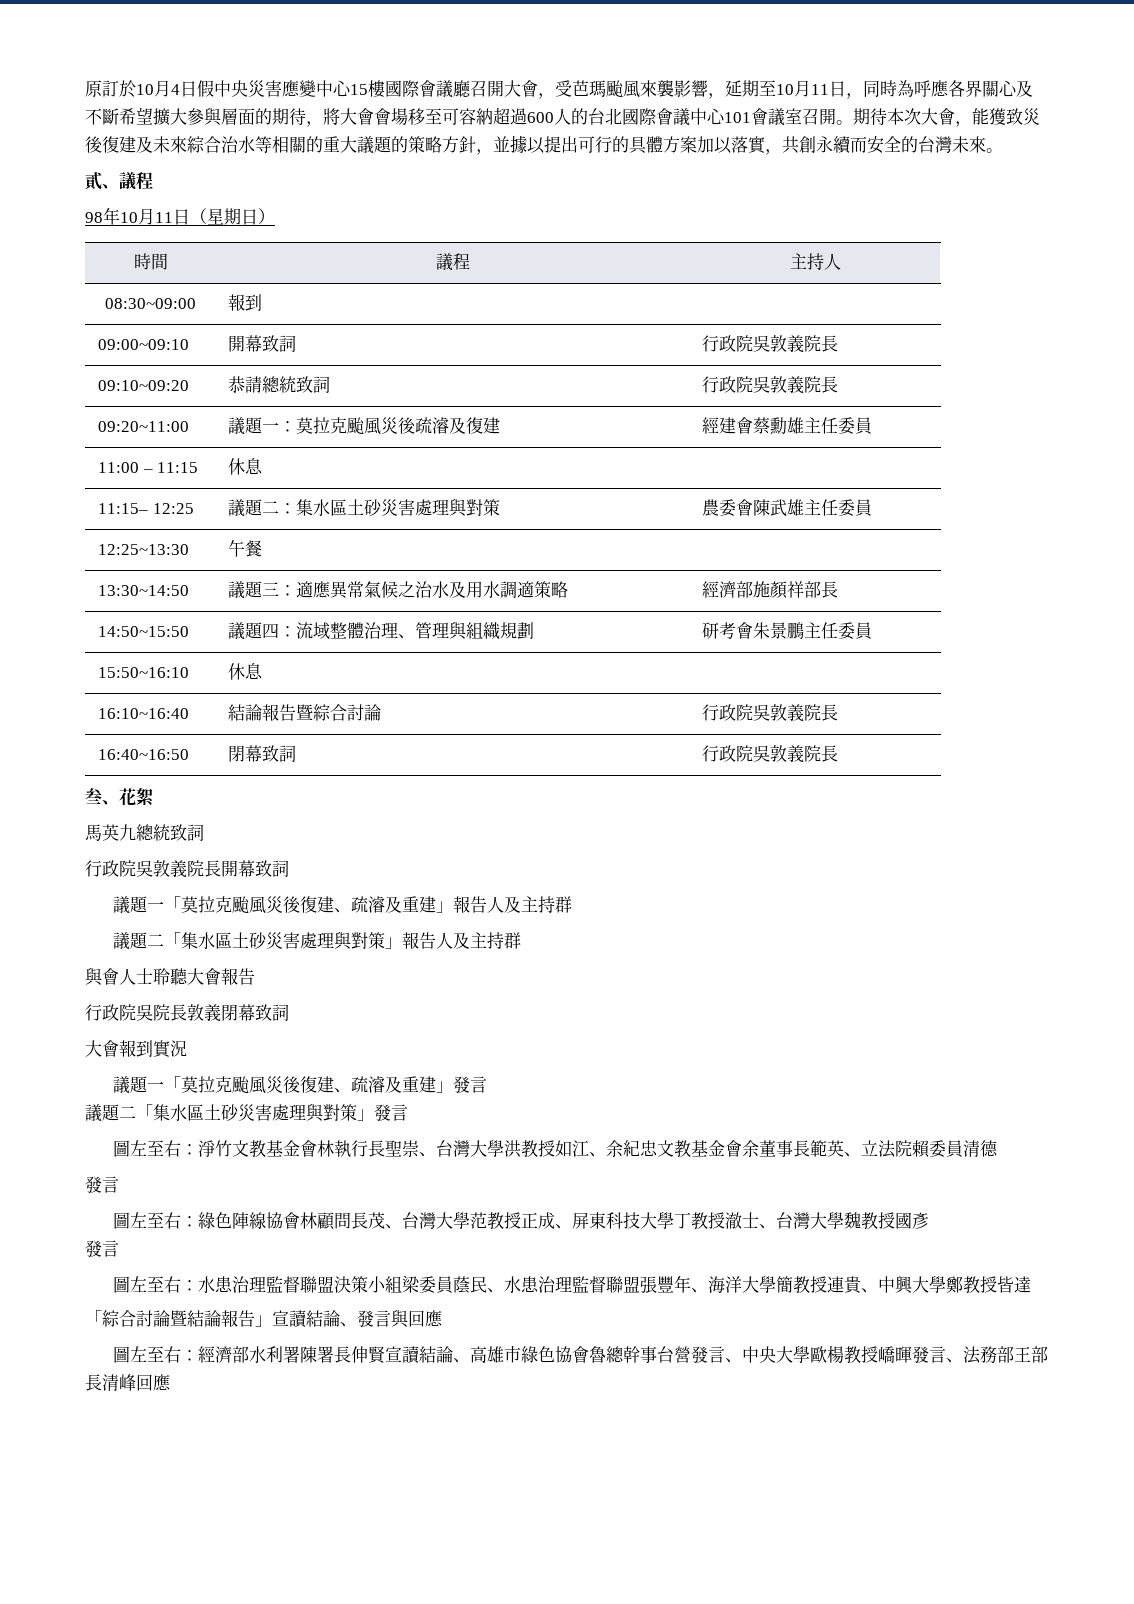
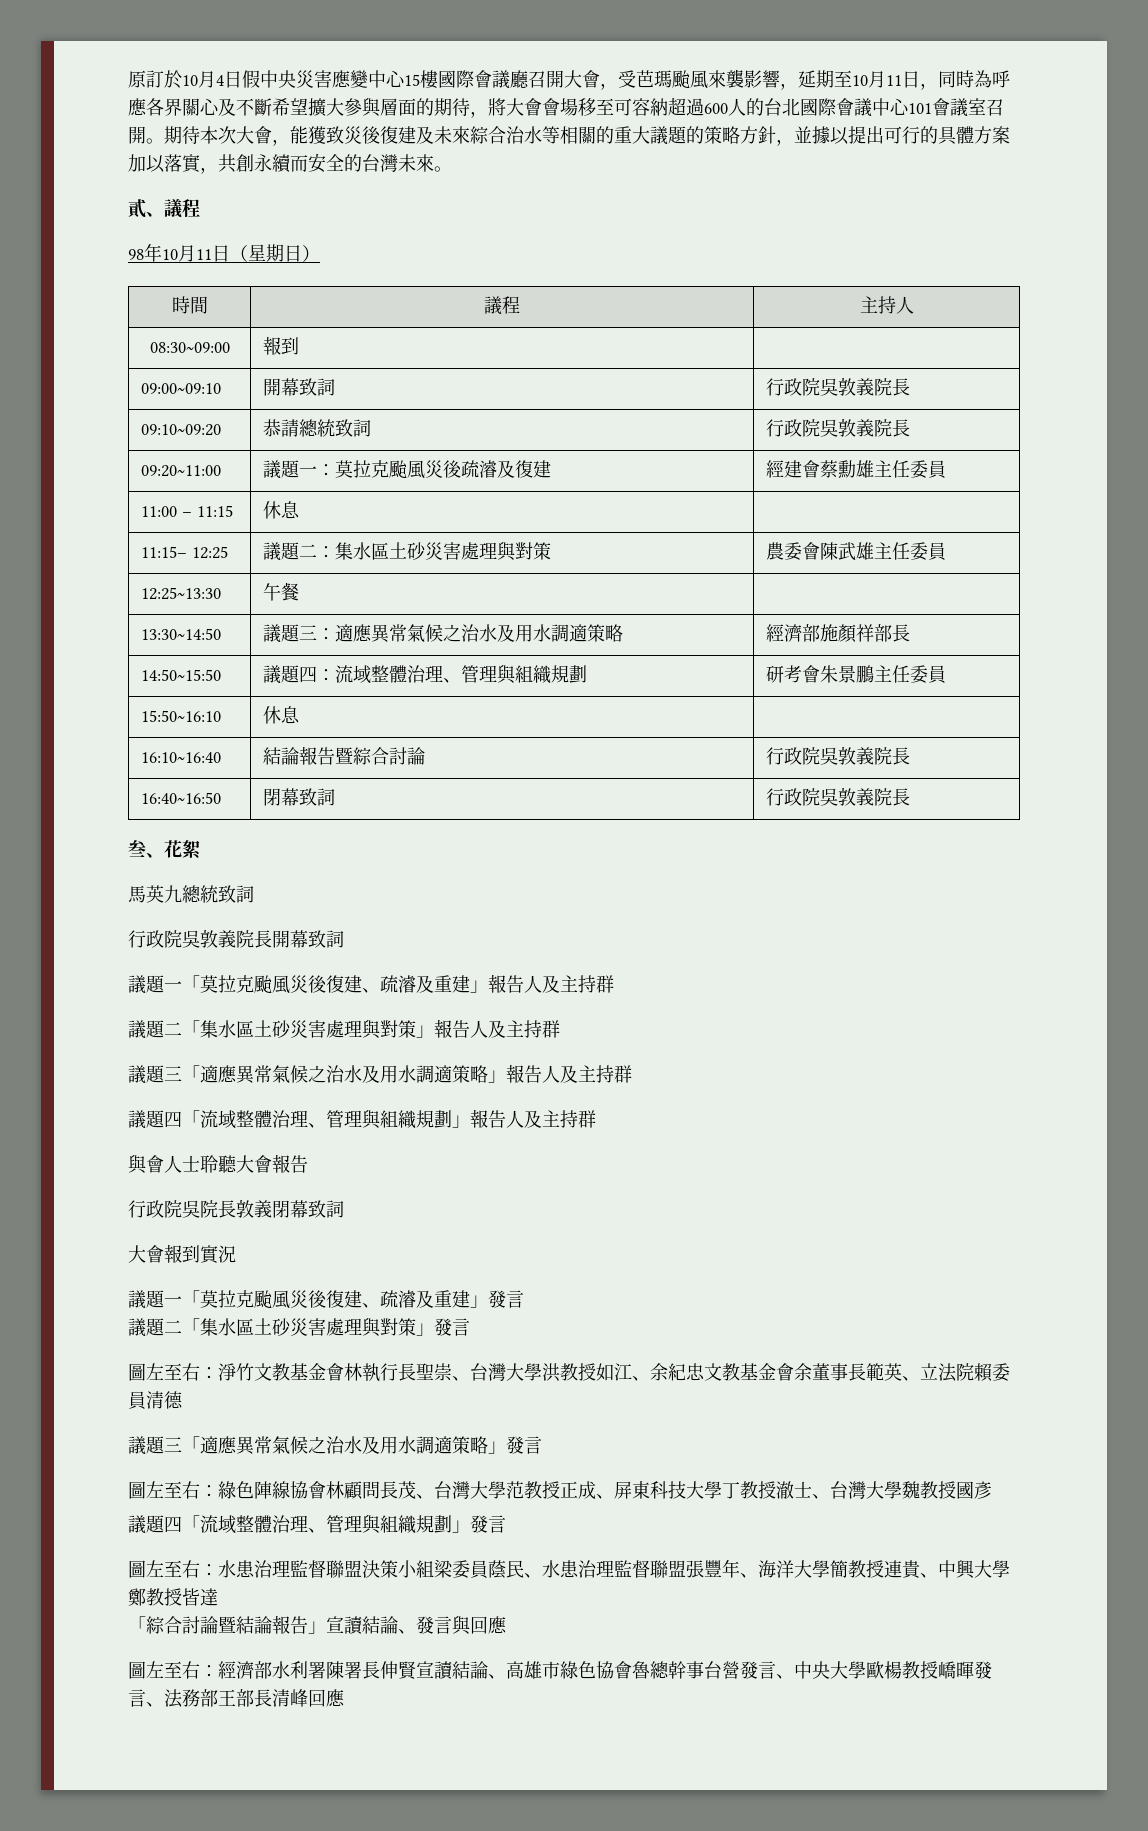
(522, 940) none -> [128,1064,632,1084] [128,1109,596,1129] // 議題三「適應異常氣候之治水及用水調適策略」報告人及主持群 // 議題四「流域整體治理、管理與組織規劃」報告人及主持群
(999, 1148) none -> [128,1436,506,1455] 議題三「適應異常氣候之治水及用水調適策略」
(930, 1220) none -> [128,1514,470,1534] 議題四「流域整體治理、管理與組織規劃」

